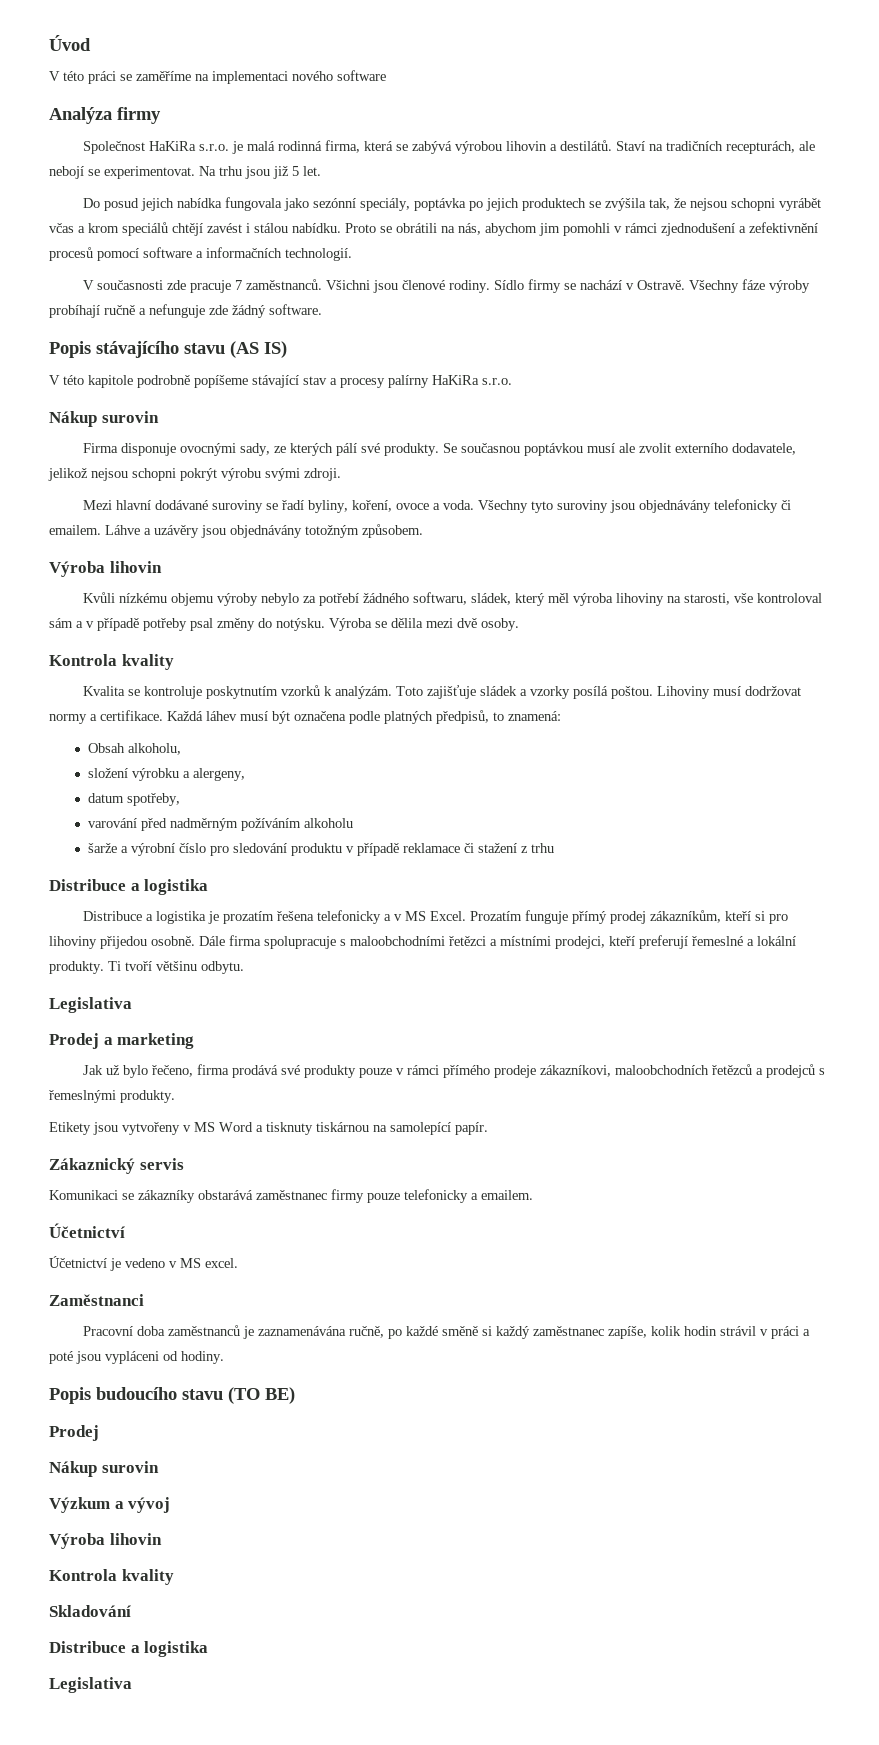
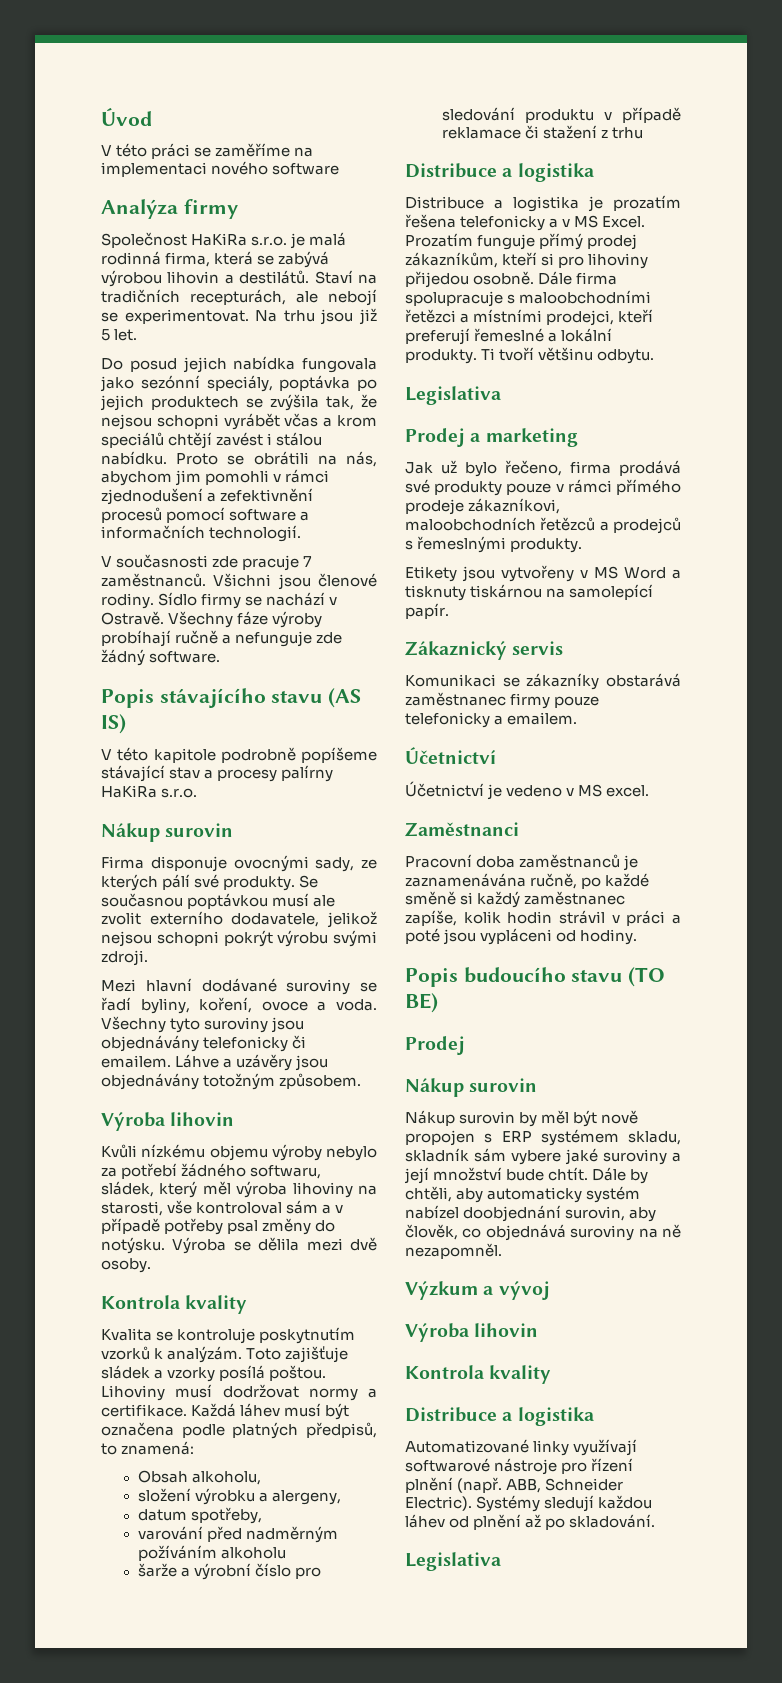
(159, 1467) none -> [405,1110,639,1127] [405,1129,681,1146] [405,1148,681,1165] [404,1167,649,1184] [405,1186,641,1203] [405,1205,657,1222] [405,1224,681,1241] [405,1243,502,1259] // Nákup surovin by měl být nově propojen s ERP systémem skladu, skladník sám vybere jaké suroviny a její množství bude chtít. Dále by chtěli, aby automaticky systém nabízel doobjednání surovin, aby člověk, co objednává suroviny na ně nezapomněl.
[49,1605,131,1617] [49,1641,209,1657] // Skladování // Distribuce a logistika -> [405,1407,594,1426] [405,1439,638,1456] [405,1458,634,1475] [405,1477,624,1493] [405,1495,653,1512] [405,1514,656,1530] // Distribuce a logistika // Automatizované linky využívají softwarové nástroje pro řízení plnění (např. ABB, Schneider Electric). Systémy sledují každou láhev od plnění až po skladování.

